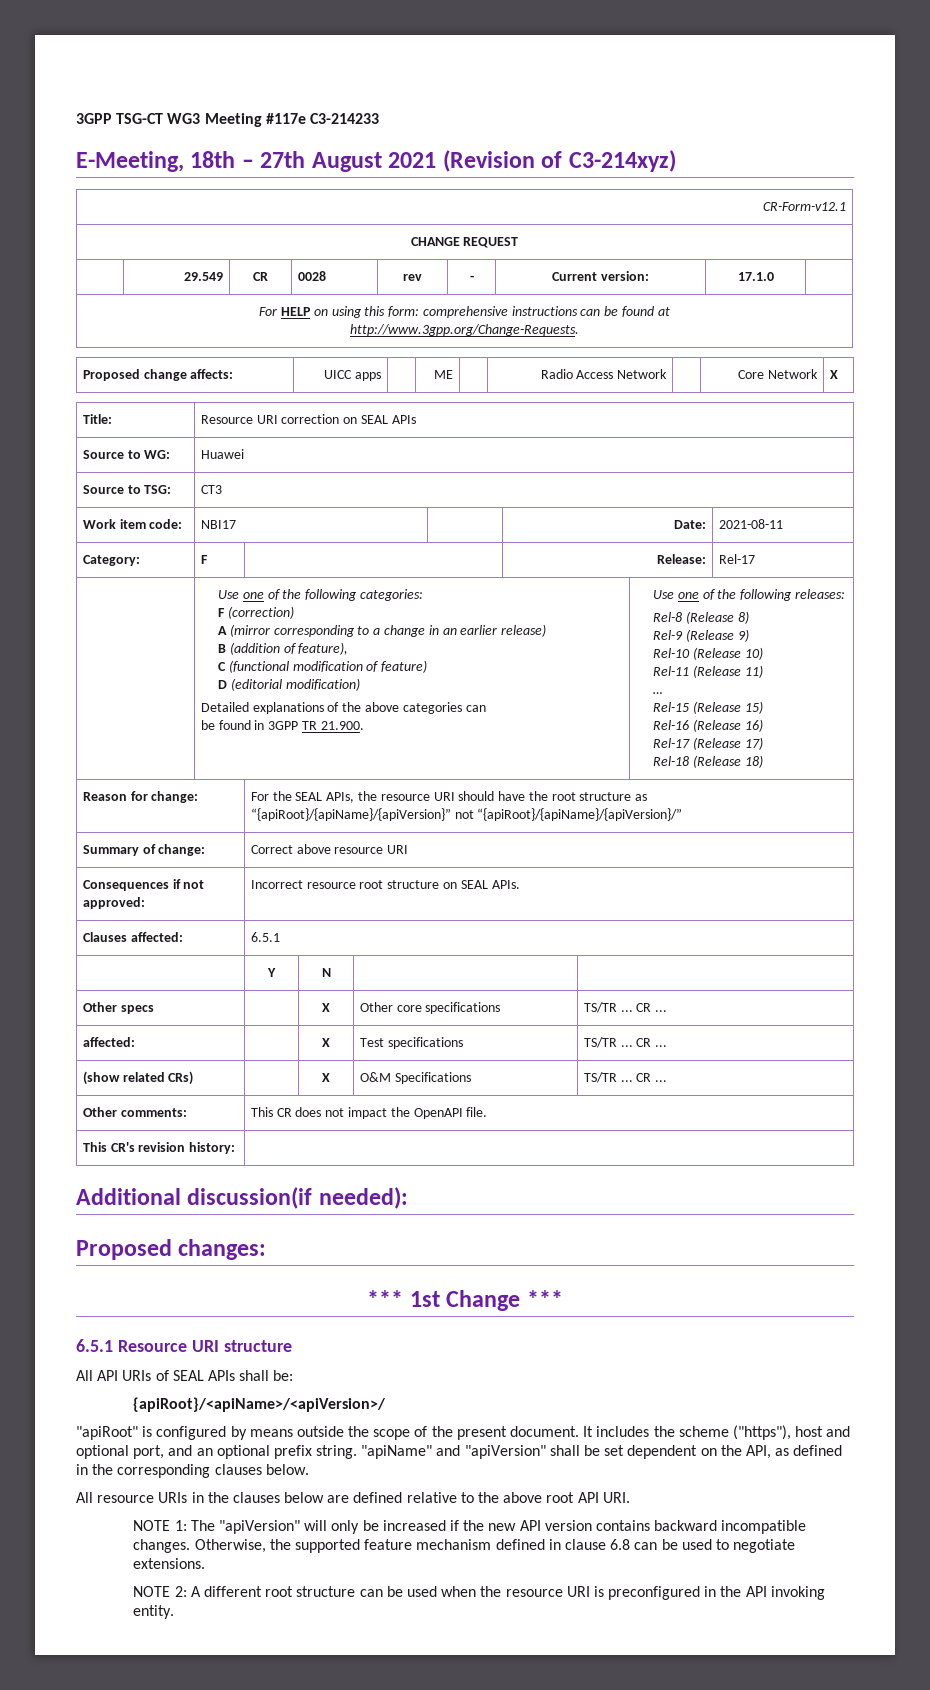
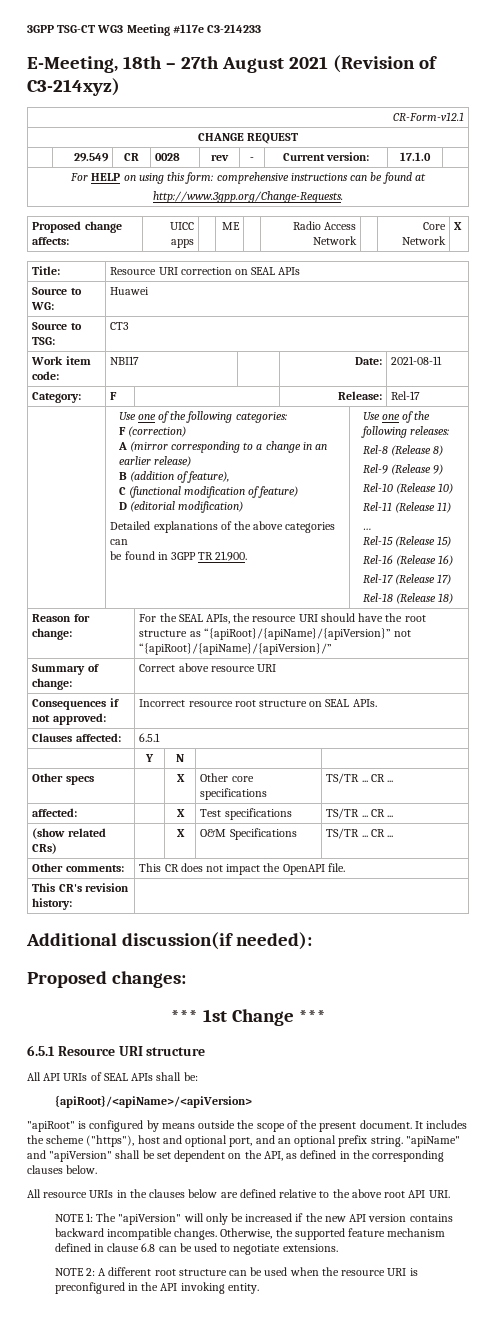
[133,1397,387,1412] {apiRoot}/<apiName>/<apiVersion>/ -> [54,1095,252,1108] {apiRoot}/<apiName>/<apiVersion>

